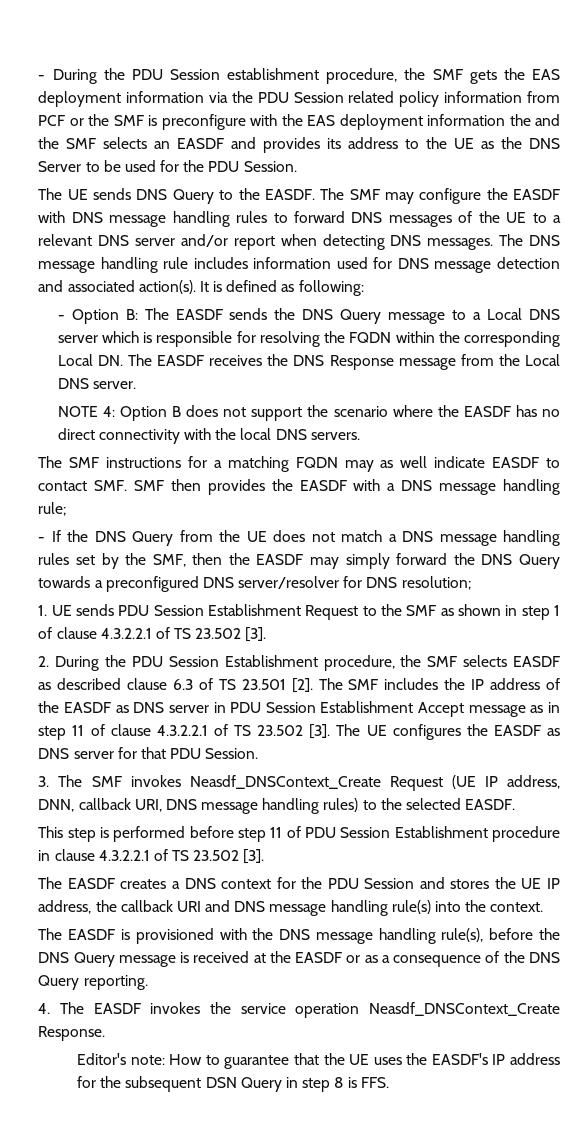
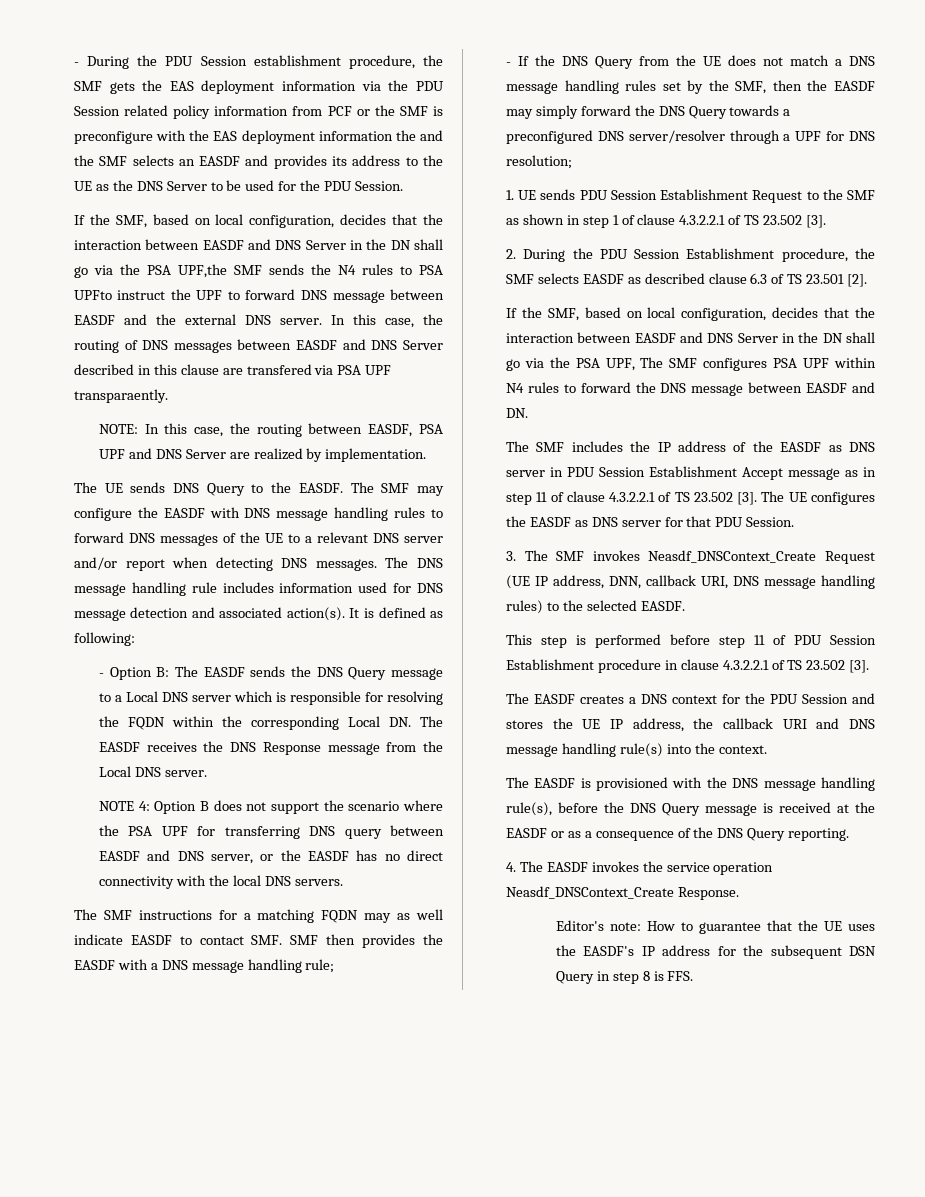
(297, 166) none -> [73,214,443,228] [73,239,444,250] [73,264,444,278] [73,289,445,303] [73,314,443,328] [73,339,444,353] [73,364,392,375] [73,389,168,403] [98,423,444,437] [98,448,427,462] // If the SMF, based on local configuration, decides that the interaction between EASDF and DNS Server in the DN shall go via the PSA UPF,the SMF sends the N4 rules to PSA UPFto instruct the UPF to forward DNS message between EASDF and the external DNS server. In this case, the routing of DNS messages between EASDF and DNS Server described in this clause are transfered via PSA UPF transparaently. // NOTE: In this case, the routing between EASDF, PSA UPF and DNS Server are realized by implementation.
(459, 411) none -> [128,825,445,839] [98,850,301,864] PSA UPF for transferring DNS query between EASDF and DNS server, or the
(340, 582) none -> [729,130,822,144] through a UPF
(313, 685) none -> [505,307,875,321] [505,332,876,343] [505,357,876,371] [505,382,875,396] [505,408,528,418] // If the SMF, based on local configuration, decides that the interaction between EASDF and DNS Server in the DN shall go via the PSA UPF, The SMF configures PSA UPF within N4 rules to forward the DNS message between EASDF and DN. //

